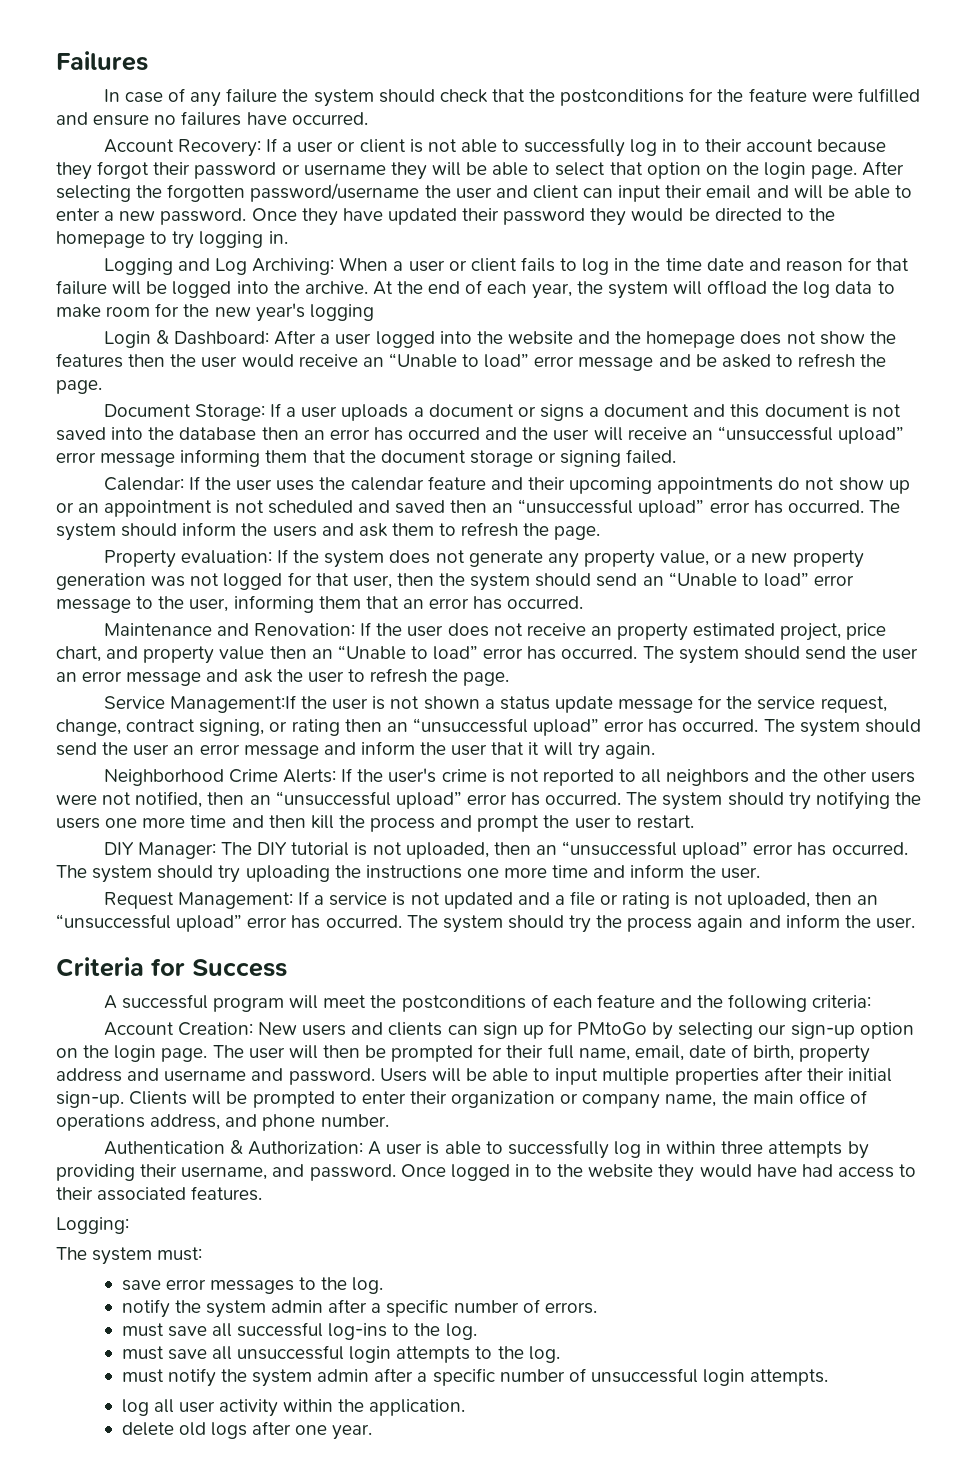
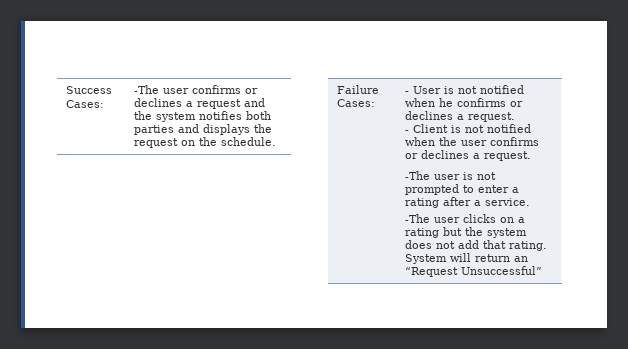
[56,51,148,71] [103,88,920,107] [56,111,368,126] [103,138,886,157] [56,161,905,180] [56,183,913,202] [56,208,835,226] [56,231,288,249] [103,257,910,275] [56,280,895,299] [56,303,374,322] [103,330,896,348] [56,353,887,371] [56,380,102,394] [103,403,901,421] [56,426,905,444] [56,449,677,467] [103,476,910,494] [56,499,900,517] [56,522,601,541] [103,549,864,568] [56,572,855,591] [56,595,584,613] [103,622,887,641] [56,645,919,664] [56,668,510,686] [103,695,887,713] [56,718,921,737] [56,741,655,760] [103,768,915,786] [56,791,921,810] [56,815,694,832] [103,841,908,859] [56,864,760,883] [103,891,878,909] [56,914,915,933] [56,957,287,977] [103,994,872,1012] [103,1021,914,1040] [56,1044,871,1063] [56,1067,892,1085] [56,1090,867,1109] [56,1114,389,1131] [103,1140,869,1159] [56,1164,917,1182] [56,1186,263,1201] [56,1217,129,1234] [56,1247,203,1265] [121,1277,384,1294] [121,1299,597,1318] [121,1322,477,1340] [121,1345,560,1363] [121,1368,829,1387] [121,1399,466,1417] [121,1421,373,1440] Failures // In case of any failure the system should check that the postconditions for the feature were fulfilled and ensure no failures have occurred. // Account Recovery: If a user or client is not able to successfully log in to their account because they forgot their password or username they will be able to select that option on the login page. After selecting the forgotten password/username the user and client can input their email and will be able to enter a new password. Once they have updated their password they would be directed to the homepage to try logging in. // Logging and Log Archiving: When a user or client fails to log in the time date and reason for that failure will be logged into the archive. At the end of each year, the system will offload the log data to make room for the new year's logging // Login & Dashboard: After a user logged into the website and the homepage does not show the features then the user would receive an “Unable to load” error message and be asked to refresh the page. // Document Storage: If a user uploads a document or signs a document and this document is not saved into the database then an error has occurred and the user will receive an “unsuccessful upload” error message informing them that the document storage or signing failed. // Calendar: If the user uses the calendar feature and their upcoming appointments do not show up or an appointment is not scheduled and saved then an “unsuccessful upload” error has occurred. The system should inform the users and ask them to refresh the page. // Property evaluation: If the system does not generate any property value, or a new property generation was not logged for that user, then the system should send an “Unable to load” error message to the user, informing them that an error has occurred. // Maintenance and Renovation: If the user does not receive an property estimated project, price chart, and property value then an “Unable to load” error has occurred. The system should send the user an error message and ask the user to refresh the page. // Service Management:If the user is not shown a status update message for the service request, change, contract signing, or rating then an “unsuccessful upload” error has occurred. The system should send the user an error message and inform the user that it will try again. // Neighborhood Crime Alerts: If the user's crime is not reported to all neighbors and the other users were not notified, then an “unsuccessful upload” error has occurred. The system should try notifying the users one more time and then kill the process and prompt the user to restart. // DIY Manager: The DIY tutorial is not uploaded, then an “unsuccessful upload” error has occurred. The system should try uploading the instructions one more time and inform the user. // Request Management: If a service is not updated and a file or rating is not uploaded, then an “unsuccessful upload” error has occurred. The system should try the process again and inform the user. // Criteria for Success // A successful program will meet the postconditions of each feature and the following criteria: // Account Creation: New users and clients can sign up for PMtoGo by selecting our sign-up option on the login page. The user will then be prompted for their full name, email, date of birth, property address and username and password. Users will be able to input multiple properties after their initial sign-up. Clients will be prompted to enter their organization or company name, the main office of operations address, and phone number. // Authentication & Authorization: A user is able to successfully log in within three attempts by providing their username, and password. Once logged in to the website they would have had access to their associated features. // Logging: // The system must: // save error messages to the log. // notify the system admin after a specific number of errors. // must save all successful log-ins to the log. // must save all unsuccessful login attempts to the log. // must notify the system admin after a specific number of unsuccessful login attempts. // log all user activity within the application. // delete old logs after one year. -> [66,86,113,94] [66,100,105,108] [134,85,259,94] [134,98,266,109] [134,111,272,122] [134,124,273,135] [134,137,277,148] [337,85,380,94] [337,99,376,107] [405,85,525,94] [405,98,524,107] [405,111,516,122] [405,124,532,133] [405,137,540,146] [405,150,532,161] [405,171,497,180] [405,184,520,195] [405,197,531,208] [405,214,526,223] [405,227,528,238] [405,240,548,251] [405,253,529,264] [405,266,543,277] Success Cases: | -The user confirms or declines a request and the system notifies both parties and displays the request on the schedule. // Failure Cases: | - User is not notified when he confirms or declines a request. // - Client is not notified when the user confirms or declines a request. // -The user is not prompted to enter a rating after a service. // -The user clicks on a rating but the system does not add that rating. System will return an “Request Unsuccessful”

